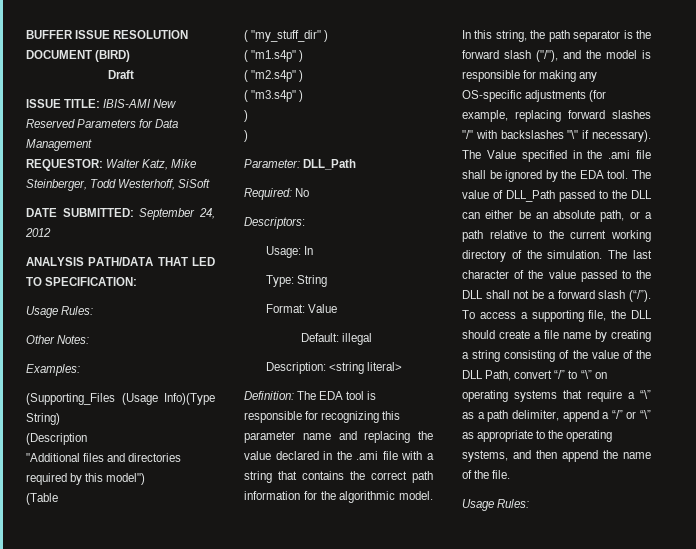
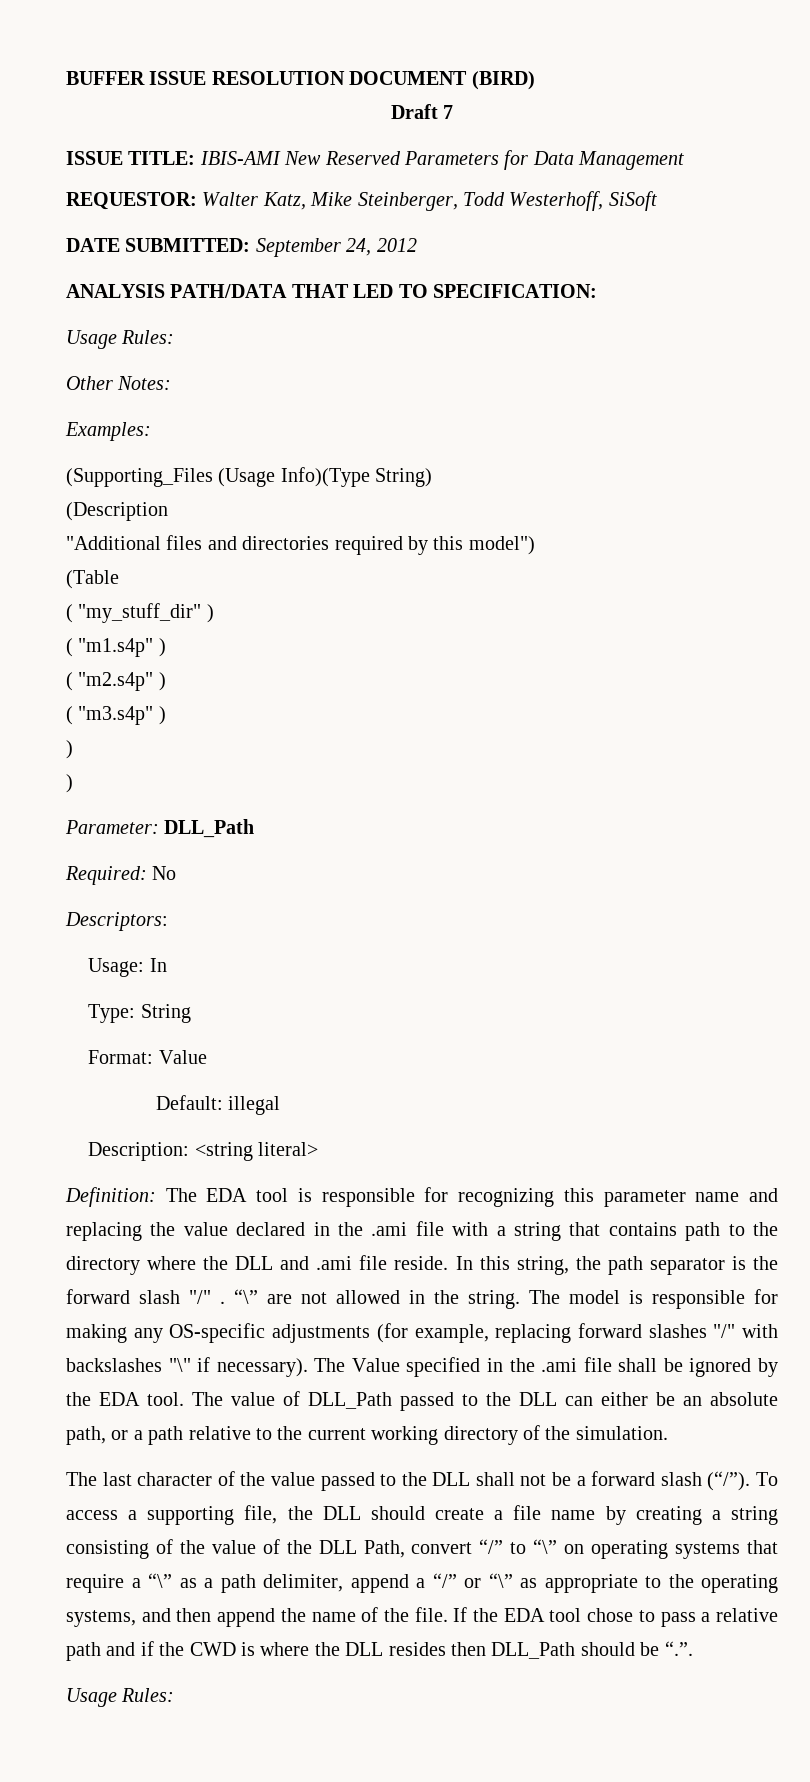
(134, 74) none -> [443,105,454,119] 7
[350,471,433,483] [244,491,433,503] the correct path information for the algorithmic model. -> [685,1222,778,1241] [66,1255,449,1275] path to the directory where the DLL and .ami file reside.
[536,50,601,62] ("/"), and the -> [189,1289,560,1309] "/" . “\” are not allowed in the string. The
(603, 254) none -> (668, 1433) //
(511, 474) none -> [453,1607,779,1627] [66,1641,693,1661] If the EDA tool chose to pass a relative path and if the CWD is where the DLL resides then DLL_Path should be “.”.

